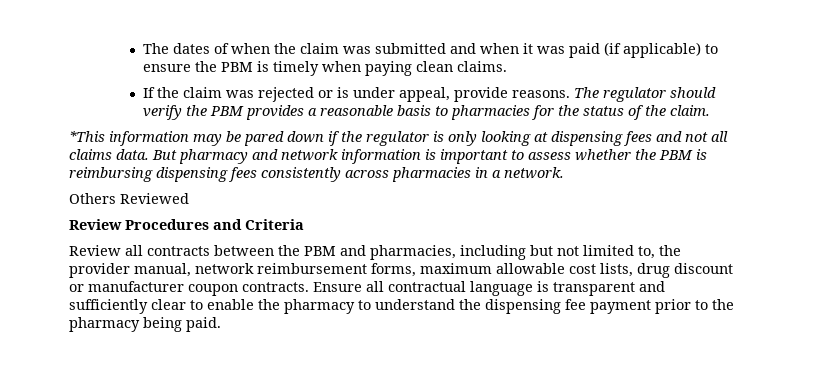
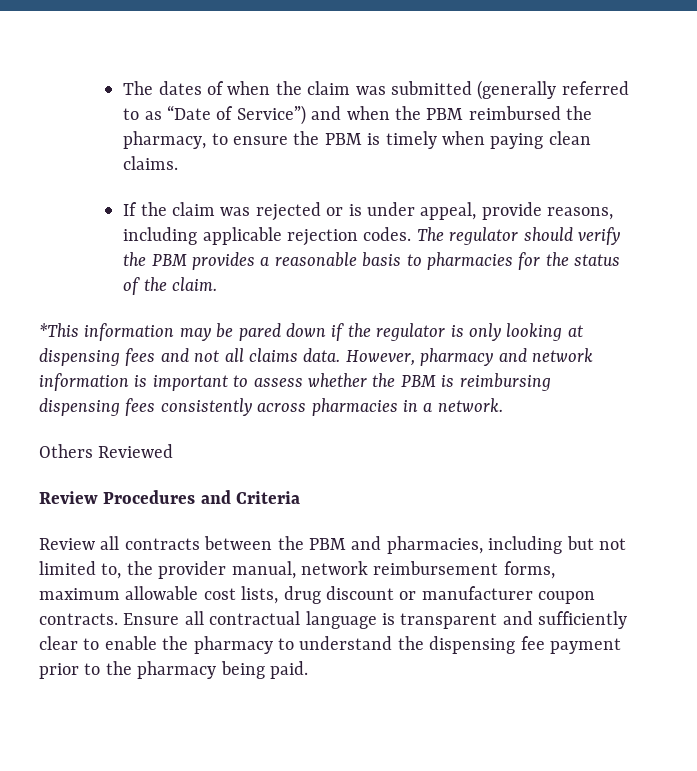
[449,42,701,58] and when it was paid (if applicable) -> [477,80,629,100] [123,105,593,125] [123,131,207,149] (generally referred to as “Date of Service”) and when the PBM reimbursed the pharmacy,
[511,90,570,98] reasons. -> [547,207,614,220] [123,227,412,246] reasons, including applicable rejection codes.
[152,150,177,160] But -> [345,350,415,366] However,

